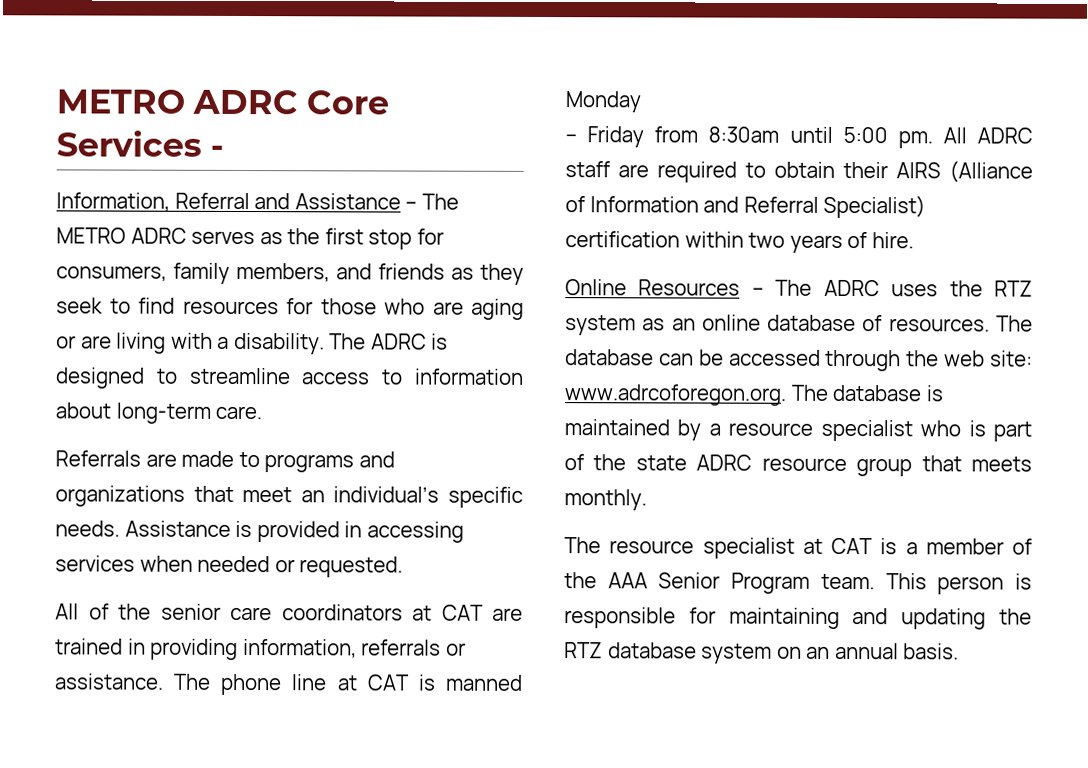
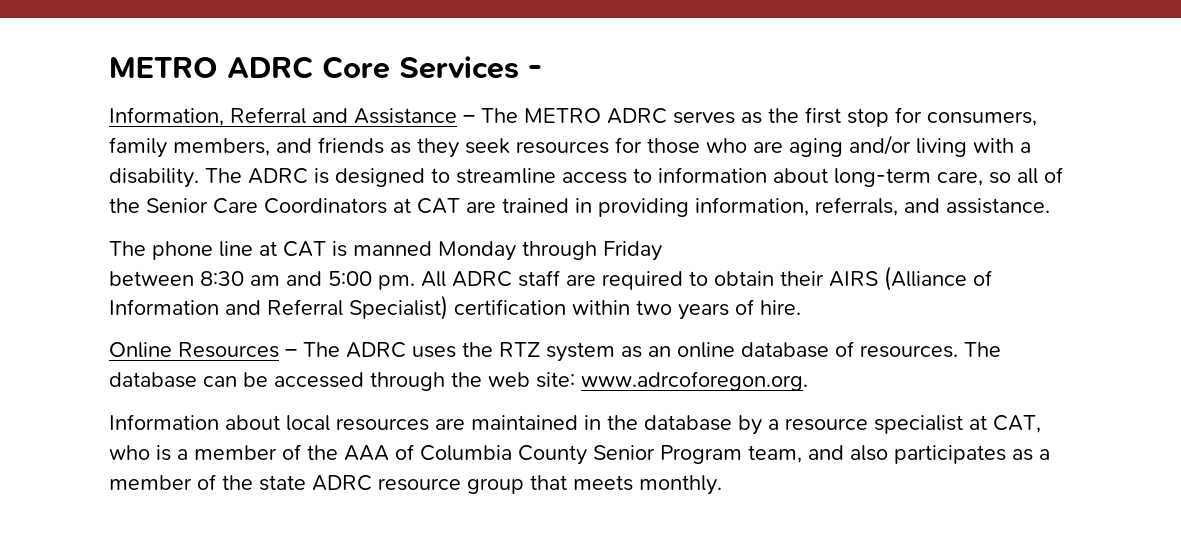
[109,297,175,314] to find -> (510, 146) none
[56,335,112,349] or are -> [849,135,911,155] and/or
[215,405,263,420] [55,450,395,473] [55,485,523,508] [55,520,464,543] [55,555,404,578] [55,603,403,621] care. // Referrals are made to programs and organizations that meet an individual’s specific needs. Assistance is provided in accessing services when needed or requested. // All of the senior care coordinators -> [937,167,1063,186] [109,198,387,214] care, so all of the Senior Care Coordinators
[361,639,466,656] referrals or -> [815,197,940,216] referrals, and
(164, 681) none -> (1050, 206) //
[565,126,833,148] // – Friday from 8:30am until -> [522,241,662,261] [109,271,322,286] through Friday // between 8:30 am and
[790,384,943,402] [564,419,1032,442] The database is maintained by a resource specialist who is part -> [109,414,1041,435] [109,444,1050,465] [109,475,192,490] // Information about local resources are maintained in the database by a resource specialist at CAT, who is a member of the AAA of Columbia County Senior Program team, and also participates as a member
[564,537,1033,559] [564,572,1032,595] [564,607,1032,630] [564,642,960,664] // The resource specialist at CAT is a member of the AAA Senior Program team. This person is responsible for maintaining and updating the RTZ database system on an annual basis. -> (722, 485) none

